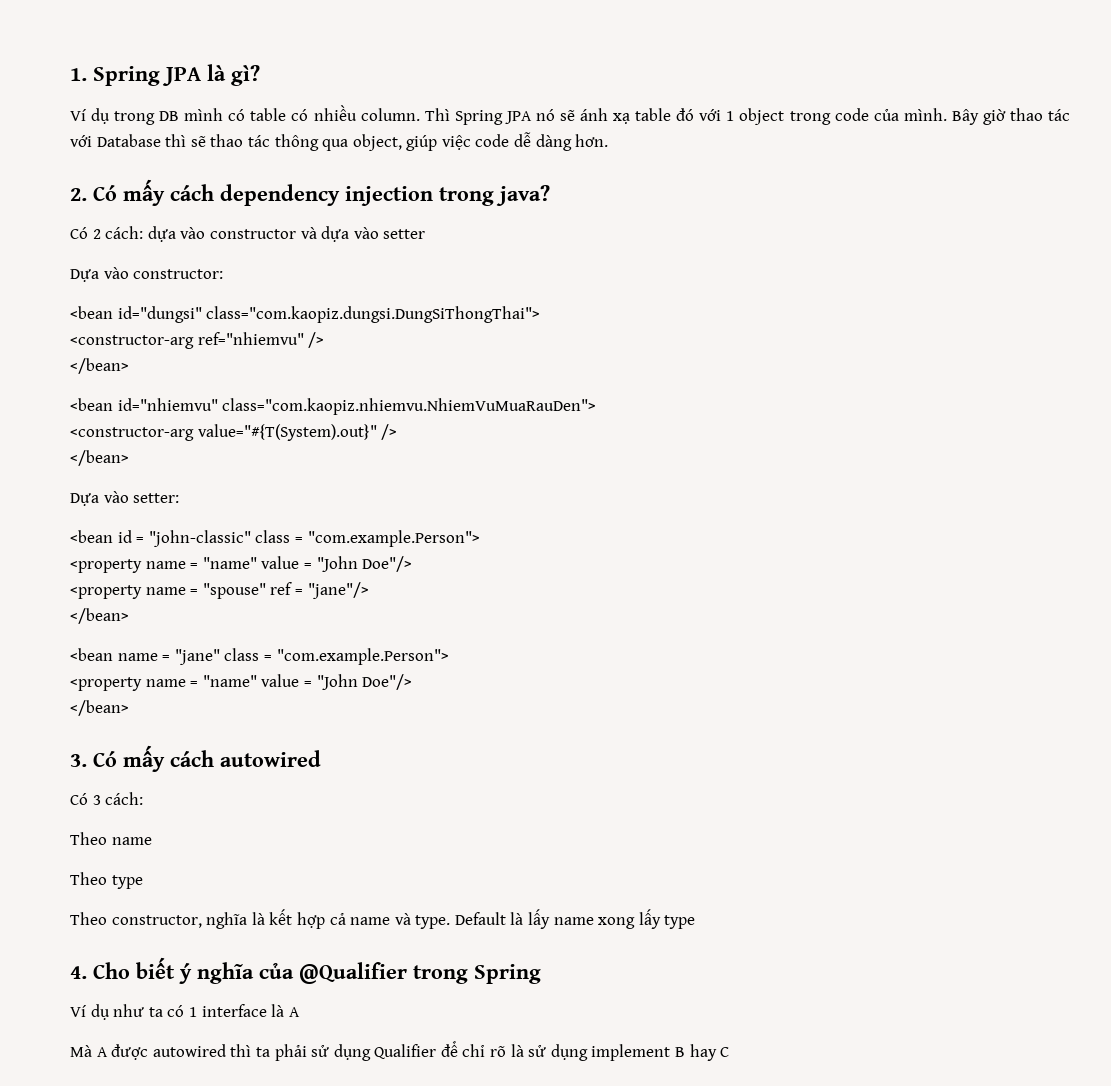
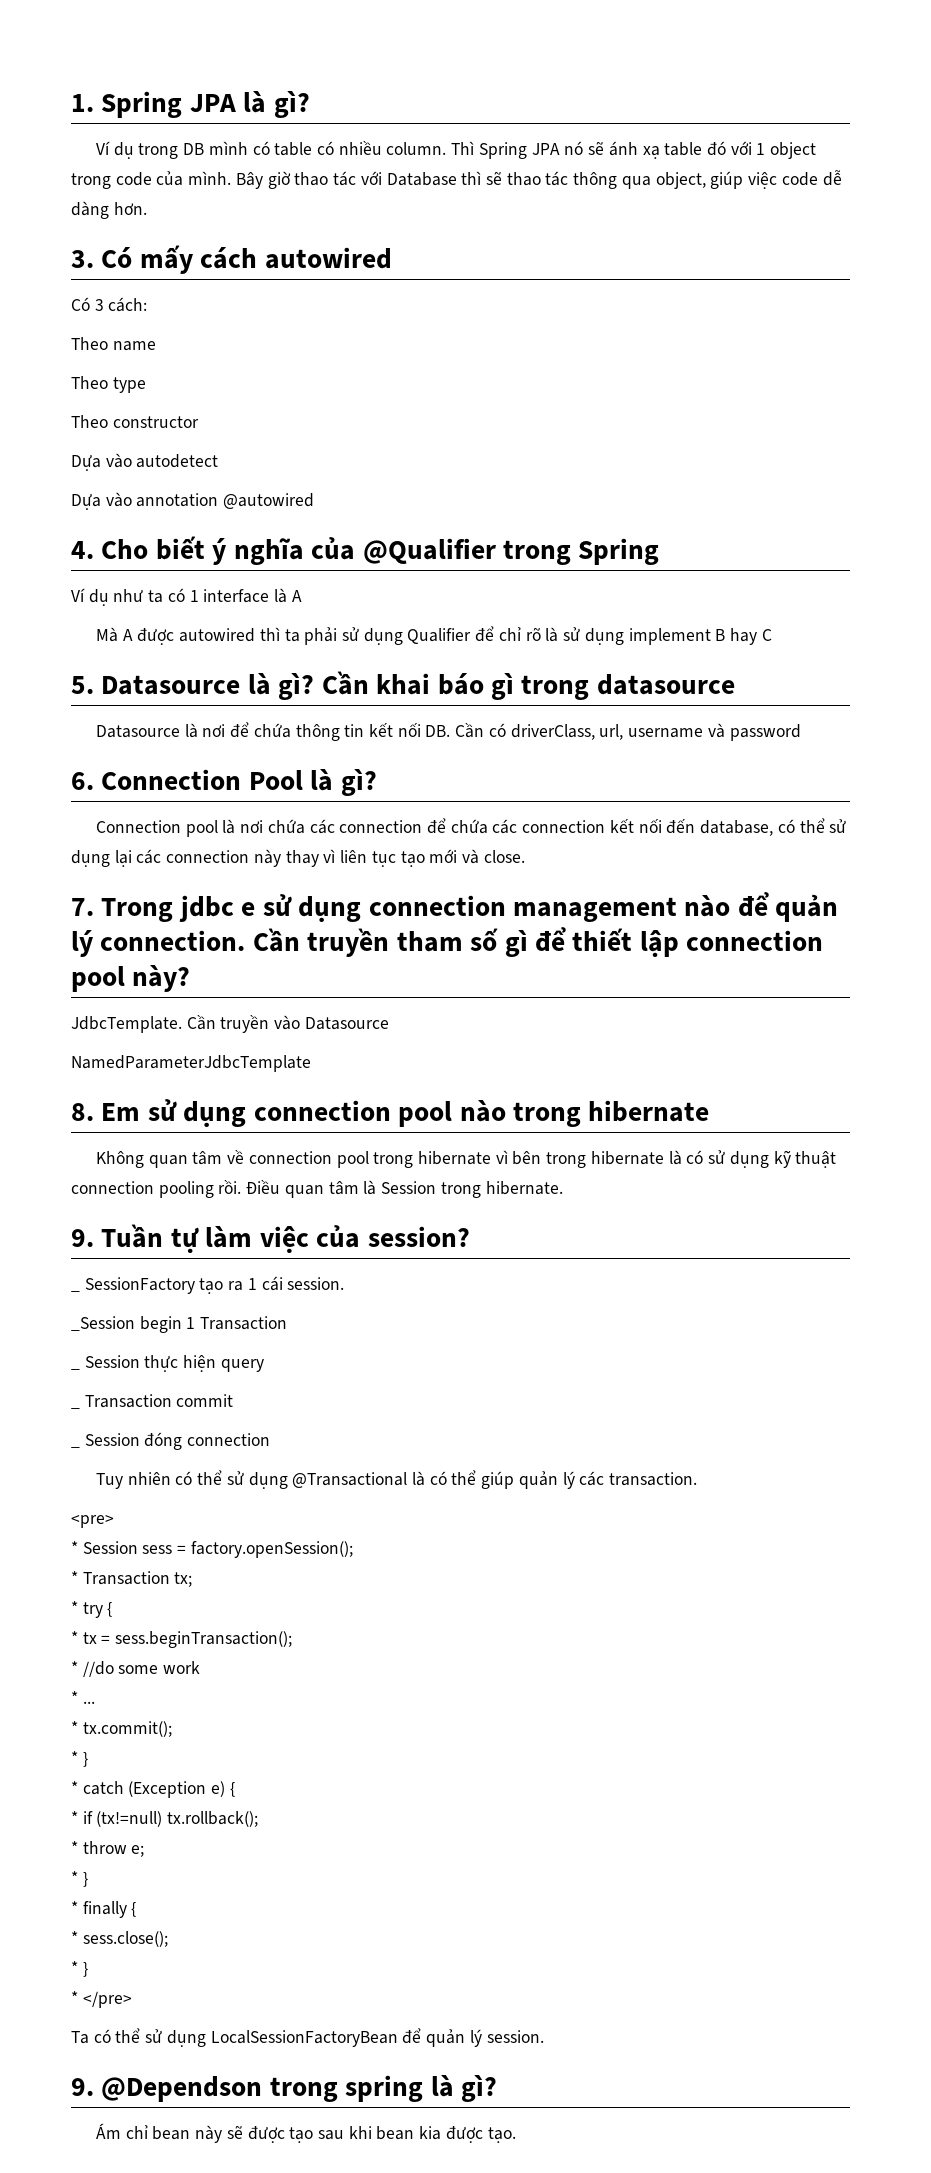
[70,179,550,206] [70,226,426,242] [70,267,224,282] [70,306,541,323] [70,332,325,349] [70,358,129,374] [70,398,597,415] [70,424,398,441] [70,450,129,466] [70,491,180,506] [70,530,480,547] [70,556,413,573] [70,582,369,599] [70,608,129,624] [70,648,449,665] [70,674,413,691] [70,700,129,716] // 2. Có mấy cách dependency injection trong java? // Có 2 cách: dựa vào constructor và dựa vào setter // Dựa vào constructor: // <bean id="dungsi" class="com.kaopiz.dungsi.DungSiThongThai"> // <constructor-arg ref="nhiemvu" /> // </bean> // <bean id="nhiemvu" class="com.kaopiz.nhiemvu.NhiemVuMuaRauDen"> // <constructor-arg value="#{T(System).out}" /> // </bean> // Dựa vào setter: // <bean id = "john-classic" class = "com.example.Person"> // <property name = "name" value = "John Doe"/> // <property name = "spouse" ref = "jane"/> // </bean> // <bean name = "jane" class = "com.example.Person"> // <property name = "name" value = "John Doe"/> // </bean> -> (147, 208) none
[111,909,696,929] constructor, nghĩa là kết hợp cả name và type. Default là lấy name xong lấy type -> [112,416,199,428] [71,453,219,471] [71,492,315,510] constructor // Dựa vào autodetect // Dựa vào annotation @autowired
(730, 1052) none -> [71,671,735,700] [95,722,801,741] [71,769,377,796] [95,818,847,837] [71,849,525,867] [71,892,839,922] [71,927,824,957] [71,965,191,992] [71,1015,389,1033] [71,1055,311,1072] [71,1099,710,1127] [95,1150,837,1168] [71,1180,563,1198] [71,1224,470,1253] [71,1276,345,1294] [71,1316,288,1333] [71,1368,80,1370] [84,1355,264,1372] [71,1394,234,1409] [71,1446,80,1448] [84,1432,271,1450] [95,1470,698,1489] [71,1514,114,1528] [71,1541,353,1558] [71,1571,193,1587] [71,1601,113,1618] [71,1631,293,1648] [71,1661,201,1677] [71,1691,95,1704] [71,1721,172,1737] [71,1751,88,1767] [71,1781,235,1798] [71,1811,259,1827] [71,1841,145,1857] [71,1871,88,1887] [71,1901,137,1918] [71,1931,168,1947] [71,1961,88,1977] [71,1991,132,2008] [71,2028,544,2047] [71,2075,498,2102] [95,2123,516,2143] // 5. Datasource là gì? Cần khai báo gì trong datasource // Datasource là nơi để chứa thông tin kết nối DB. Cần có driverClass, url, username và password // 6. Connection Pool là gì? // Connection pool là nơi chứa các connection để chứa các connection kết nối đến database, có thể sử dụng lại các connection này thay vì liên tục tạo mới và close. // 7. Trong jdbc e sử dụng connection management nào để quản lý connection. Cần truyền tham số gì để thiết lập connection pool này? // JdbcTemplate. Cần truyền vào Datasource // NamedParameterJdbcTemplate // 8. Em sử dụng connection pool nào trong hibernate // Không quan tâm về connection pool trong hibernate vì bên trong hibernate là có sử dụng kỹ thuật connection pooling rồi. Điều quan tâm là Session trong hibernate. // 9. Tuần tự làm việc của session? // _ SessionFactory tạo ra 1 cái session. // _Session begin 1 Transaction // _ Session thực hiện query // _ Transaction commit // _ Session đóng connection // Tuy nhiên có thể sử dụng @Transactional là có thể giúp quản lý các transaction. // <pre> // * Session sess = factory.openSession(); // * Transaction tx; // * try { // * tx = sess.beginTransaction(); // * //do some work // * ... // * tx.commit(); // * } // * catch (Exception e) { // * if (tx!=null) tx.rollback(); // * throw e; // * } // * finally { // * sess.close(); // * } // * </pre> // Ta có thể sử dụng LocalSessionFactoryBean để quản lý session. // 9. @Dependson trong spring là gì? // Ám chỉ bean này sẽ được tạo sau khi bean kia được tạo.

